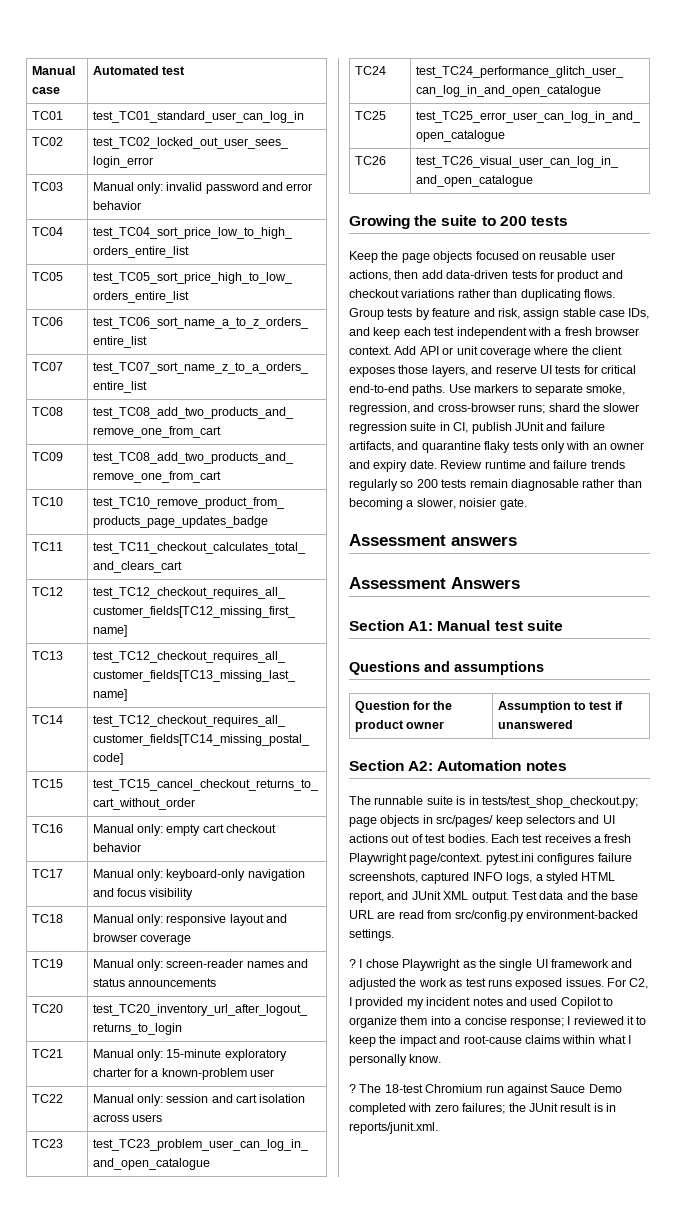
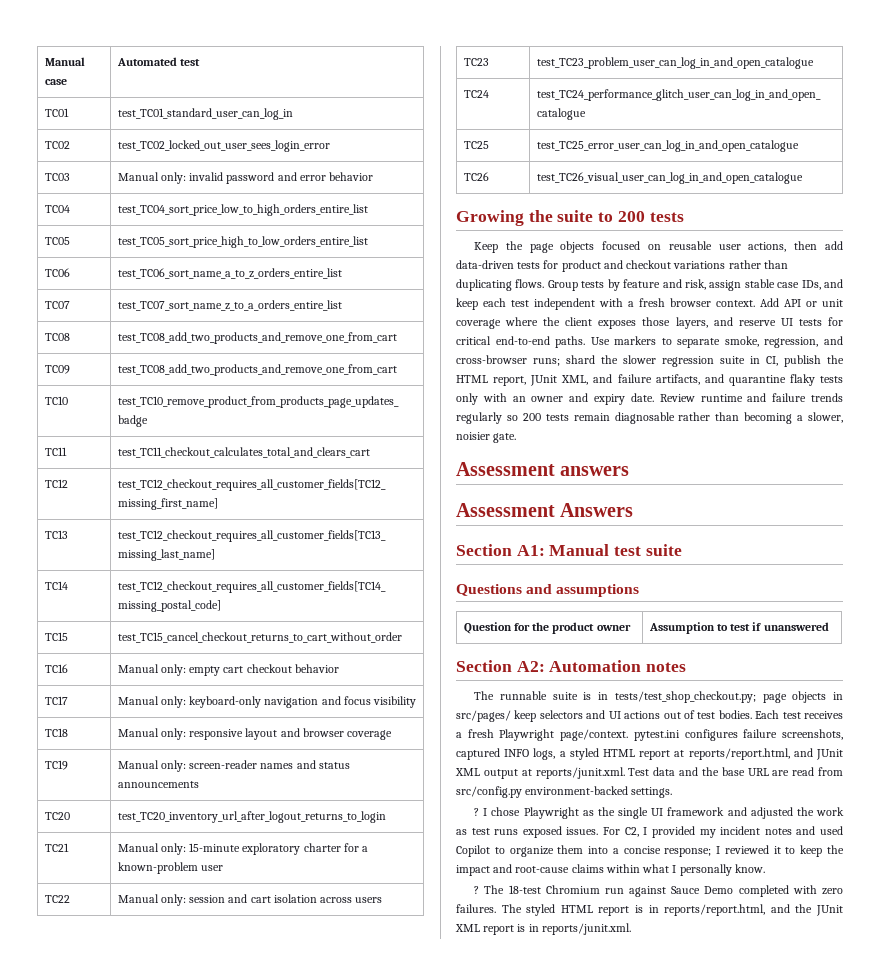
[514,422,544,431] JUnit -> [827,355,844,364] [456,375,589,386] the HTML report, JUnit XML,
[349,891,509,903] report, and JUnit XML output. -> [639,748,843,760] [455,767,625,779] report at reports/report.html, and JUnit XML output at reports/junit.xml.
[462,1103,592,1114] failures; the JUnit result -> [456,904,843,916] [455,924,515,935] failures. The styled HTML report is in reports/report.html, and the JUnit XML report

